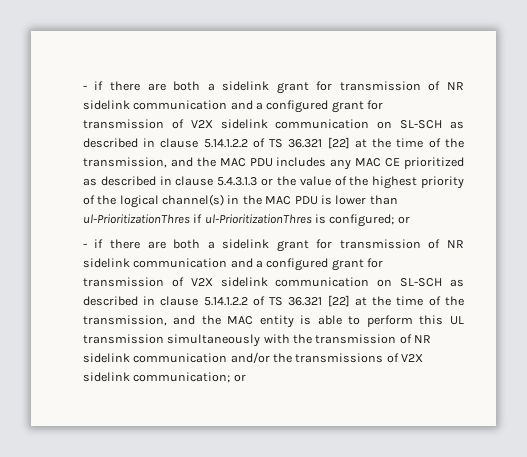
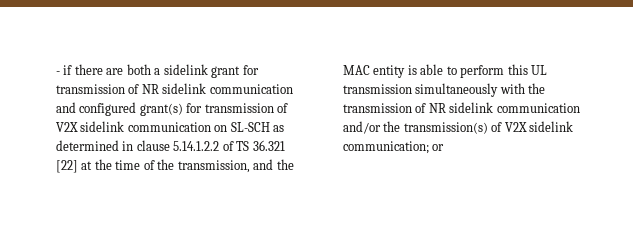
[256,100,384,113] [82,119,465,129] [82,137,464,149] [82,157,465,170] [82,176,464,189] [82,194,398,208] [82,214,410,227] [82,239,465,252] [82,258,384,271] [82,277,465,287] [82,296,138,306] a configured grant for transmission of V2X sidelink communication on SL-SCH as described in clause 5.14.1.2.2 of TS 36.321 [22] at the time of the transmission, and the MAC PDU includes any MAC CE prioritized as described in clause 5.4.3.1.3 or the value of the highest priority of the logical channel(s) in the MAC PDU is lower than ul-PrioritizationThres if ul-PrioritizationThres is configured; or // - if there are both a sidelink grant for transmission of NR sidelink communication and a configured grant for transmission of V2X sidelink communication on SL-SCH as described -> [79,102,289,116] [55,121,285,132] [55,140,119,151] configured grant(s) for transmission of V2X sidelink communication on SL-SCH as determined
[295,353,384,363] transmissions -> [403,122,488,134] transmission(s)

